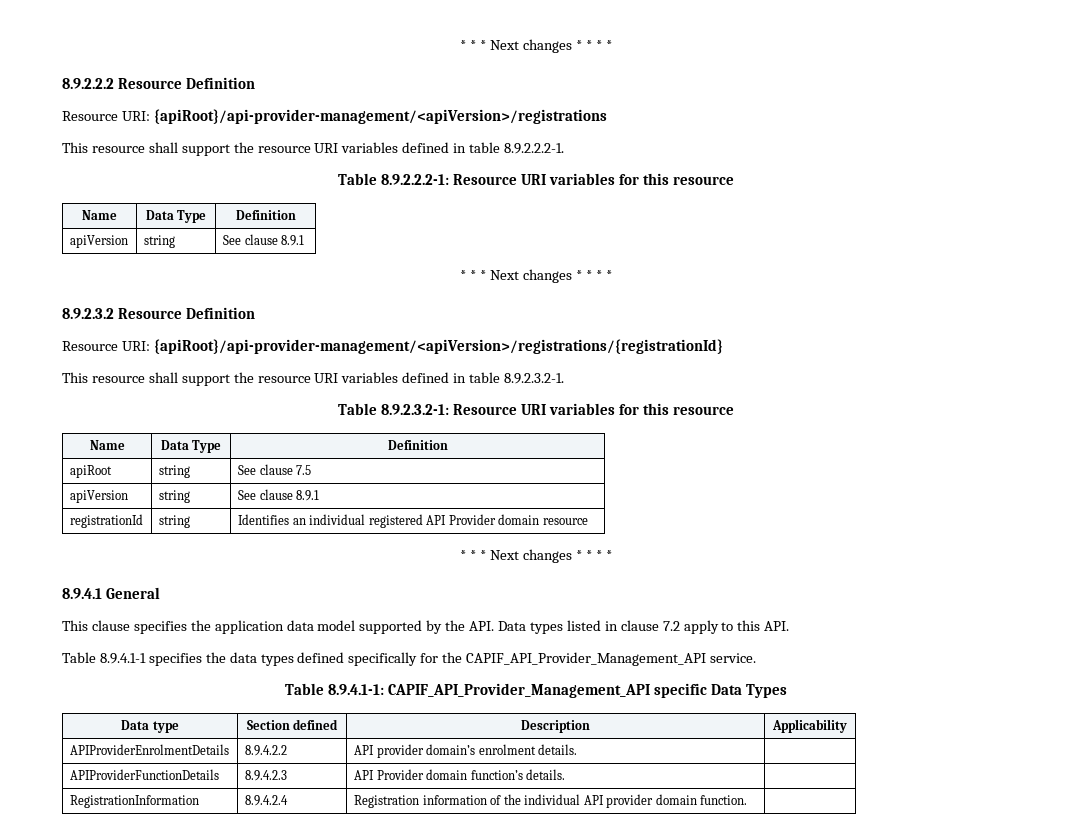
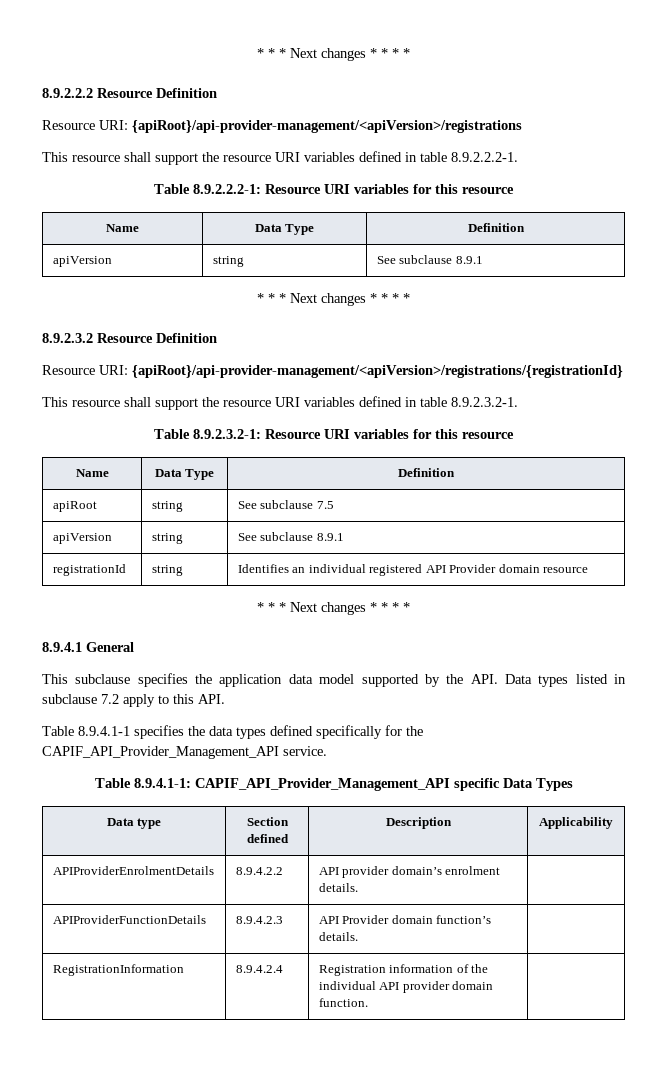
[244,234,278,245] clause -> [399,255,453,264] subclause
[259,464,293,475] clause -> [260,500,314,509] subclause
[259,489,293,500] clause -> [260,532,314,541] subclause
[91,620,130,631] clause -> [75,674,131,684] subclause
[620,620,659,631] clause -> [42,694,97,704] subclause

